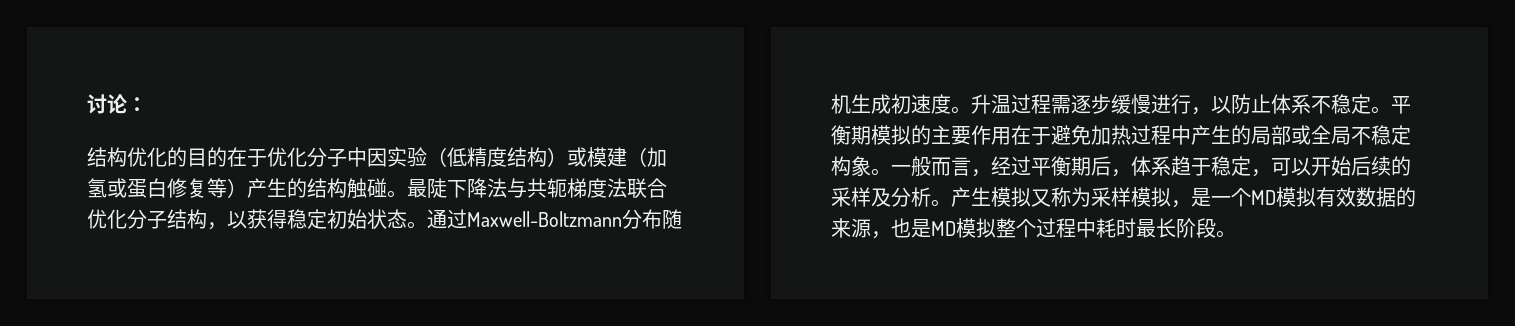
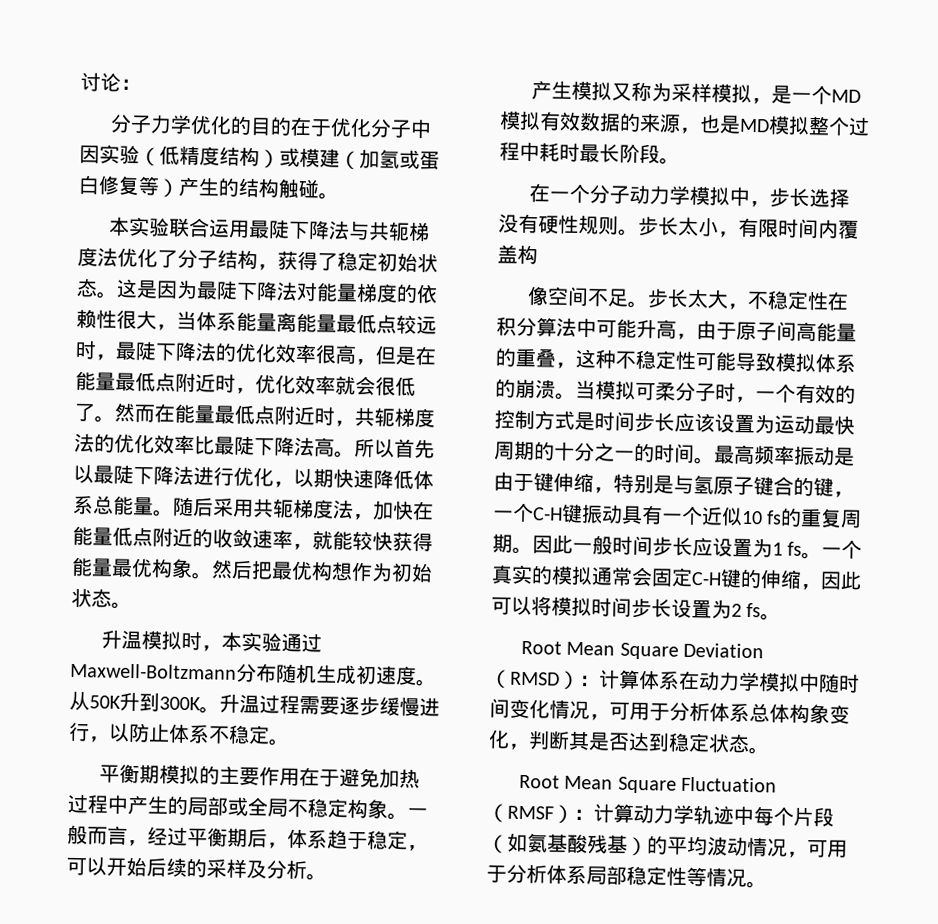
[87,147,127,167] 结构 -> [109,113,192,134] 分子力学
(407, 194) none -> [107,216,250,239] // 本实验联合运用
[627,178,667,199] [87,209,127,229] 联合优化 -> [117,247,178,268] 优化了
[227,209,287,229] 以获得 -> [277,250,338,271] 获得了
(427, 225) none -> [116,278,438,304] [76,308,437,335] [75,339,437,366] [75,370,416,397] [74,402,435,428] [74,432,435,459] [73,463,434,490] [73,494,434,521] [72,525,433,552] [71,556,433,583] [71,587,132,610] [100,629,282,652] 这是因为最陡下降法对能量梯度的依赖性很大，当体系能量离能量最低点较远时，最陡下降法的优化效率很高，但是在能量最低点附近时，优化效率就会很低了。然而在能量最低点附近时，共轭梯度法的优化效率比最陡下降法高。所以首先以最陡下降法进行优化，以期快速降低体系总能量。随后采用共轭梯度法，加快在能量低点附近的收敛速率，就能较快获得能量最优构象。然后把最优构想作为初始状态。 // 升温模拟时，本实验
(971, 110) none -> [69,690,220,714] 从50K升到300K。
(1071, 104) none -> [319,696,340,715] 要
(1391, 110) none -> (290, 742) //
(951, 203) none -> (327, 877) //
(1236, 234) none -> [528,183,850,208] [498,213,859,239] [497,244,538,265] [526,286,849,311] [496,316,857,342] [495,347,856,373] [495,378,856,404] [494,409,855,435] [494,440,855,466] [493,471,854,498] [492,502,863,529] [492,533,863,560] [491,564,862,591] [491,595,782,621] [520,640,765,660] [489,669,860,693] [489,698,850,724] [488,729,769,755] [518,774,778,794] [487,803,834,827] [487,832,848,859] [486,863,767,889] // 在一个分子动力学模拟中，步长选择没有硬性规则。步长太小，有限时间内覆盖构 // 像空间不足。步长太大，不稳定性在积分算法中可能升高，由于原子间高能量的重叠，这种不稳定性可能导致模拟体系的崩溃。当模拟可柔分子时，一个有效的控制方式是时间步长应该设置为运动最快周期的十分之一的时间。最高频率振动是由于键伸缩，特别是与氢原子键合的键，一个C-H键振动具有一个近似10 fs的重复周期。因此一般时间步长应设置为1 fs。一个真实的模拟通常会固定C-H键的伸缩，因此可以将模拟时间步长设置为2 fs。 // Root Mean Square Deviation（RMSD）：计算体系在动力学模拟中随时间变化情况，可用于分析体系总体构象变化，判断其是否达到稳定状态。 // Root Mean Square Fluctuation（RMSF）：计算动力学轨迹中每个片段（如氨基酸残基）的平均波动情况，可用于分析体系局部稳定性等情况。

